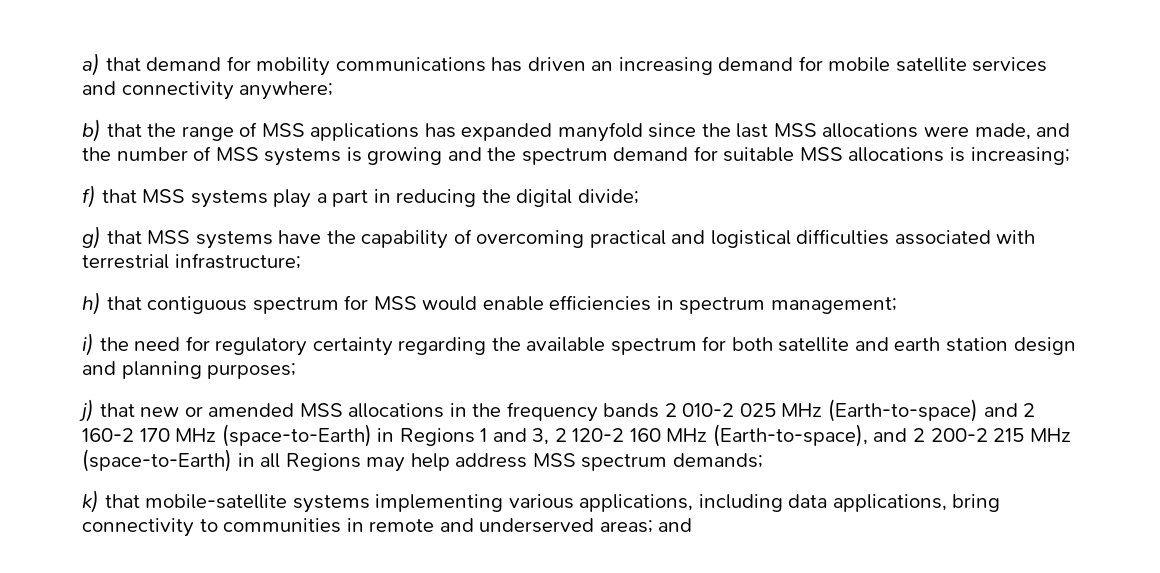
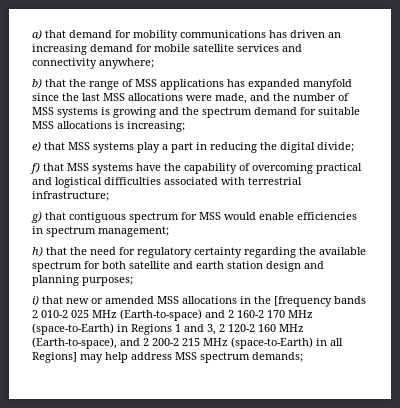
[82,185,96,208] f) -> [32,141,41,152] e)
[82,226,101,249] g) -> [30,162,40,174] f)
[82,292,101,315] h) -> [31,211,42,223] g)
[82,333,94,356] i) -> [32,246,67,257] h) that
[79,399,94,422] j) -> [32,295,39,306] i)
[506,402,598,422] frequency -> [274,296,332,307] [frequency
[285,453,361,471] Regions -> [32,352,77,363] Regions]
[82,490,1001,513] [82,518,693,537] // k) that mobile-satellite systems implementing various applications, including data applications, bring connectivity to communities in remote and underserved areas; and -> (303, 357) none

